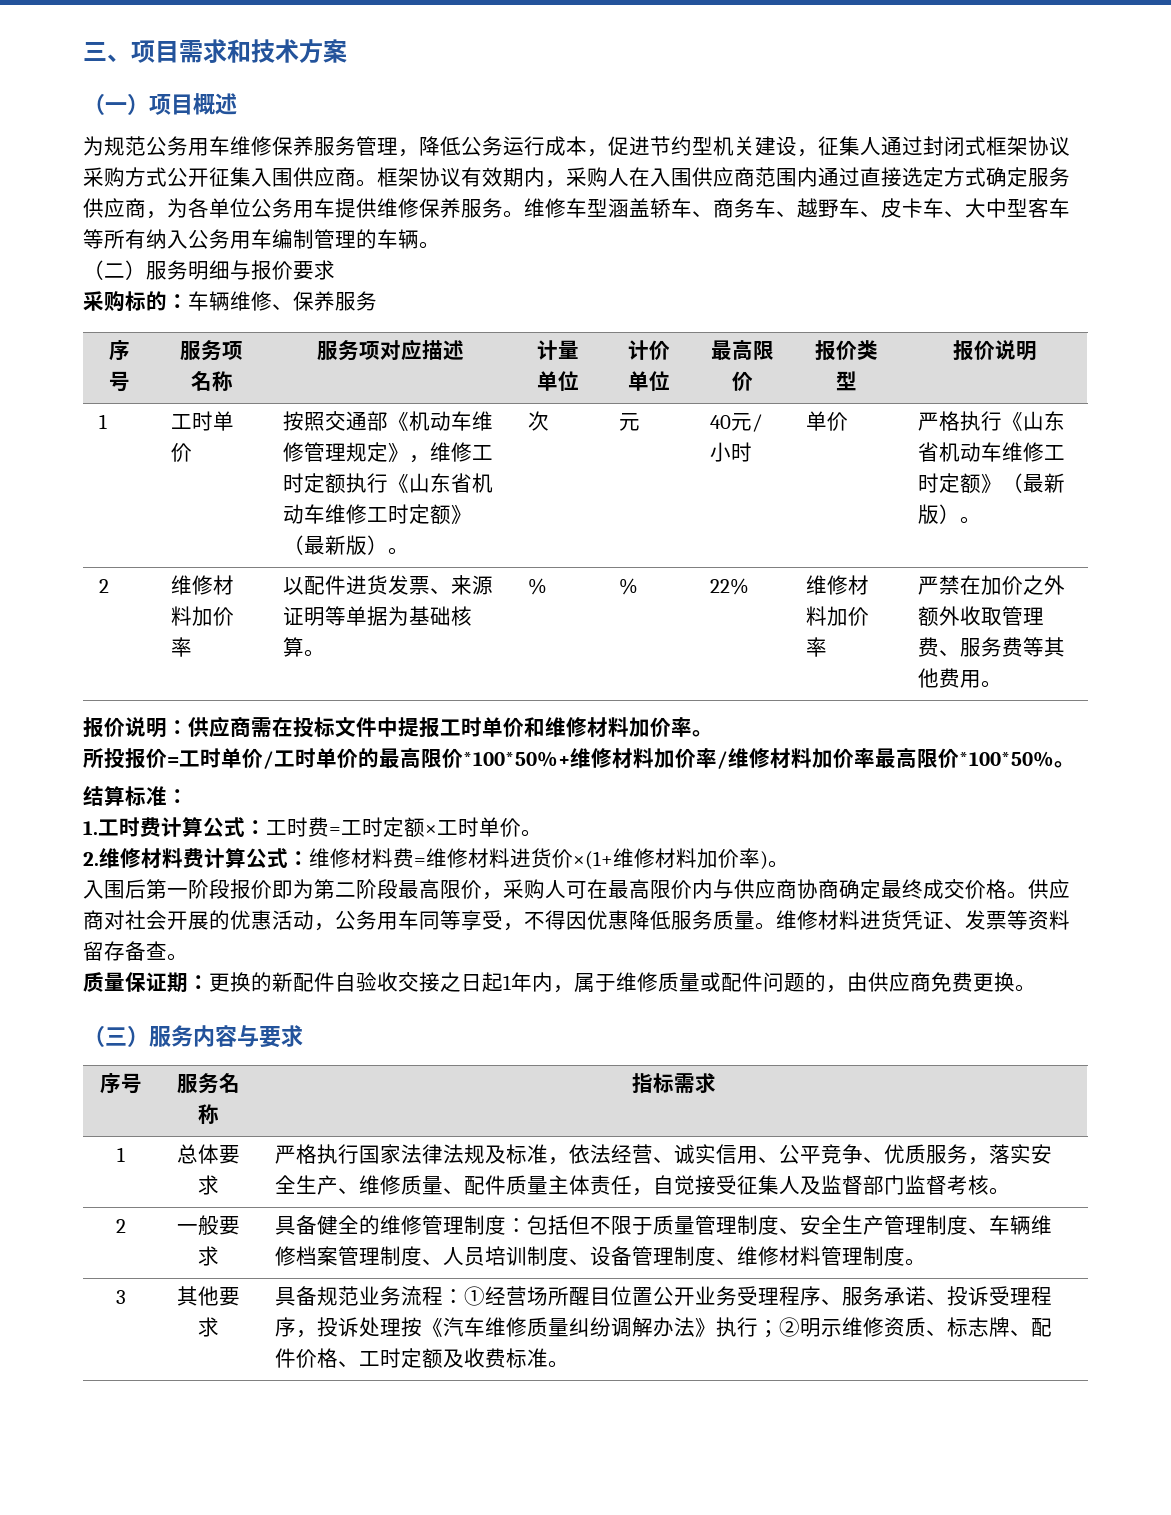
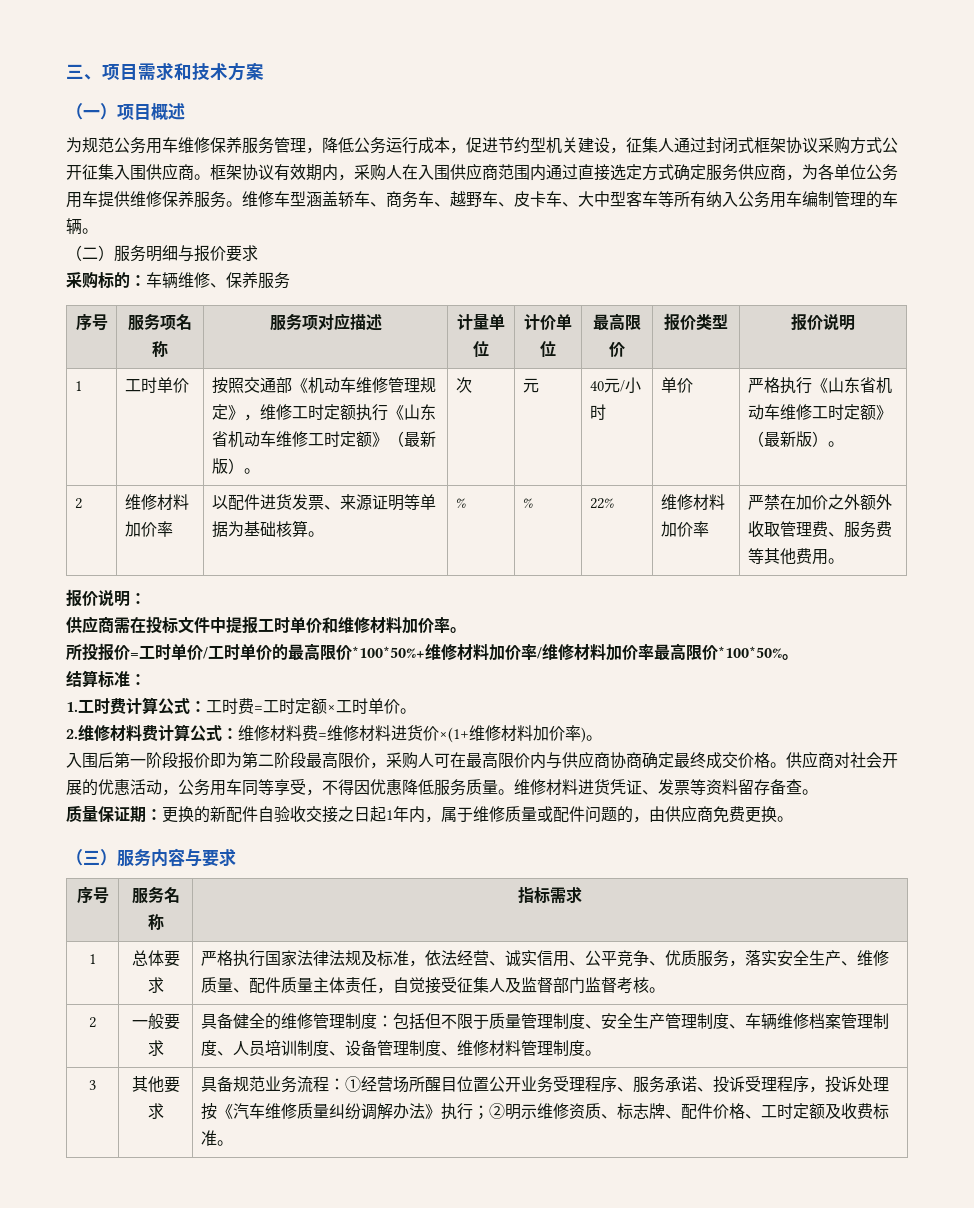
(188, 727) none -> (146, 598) //

